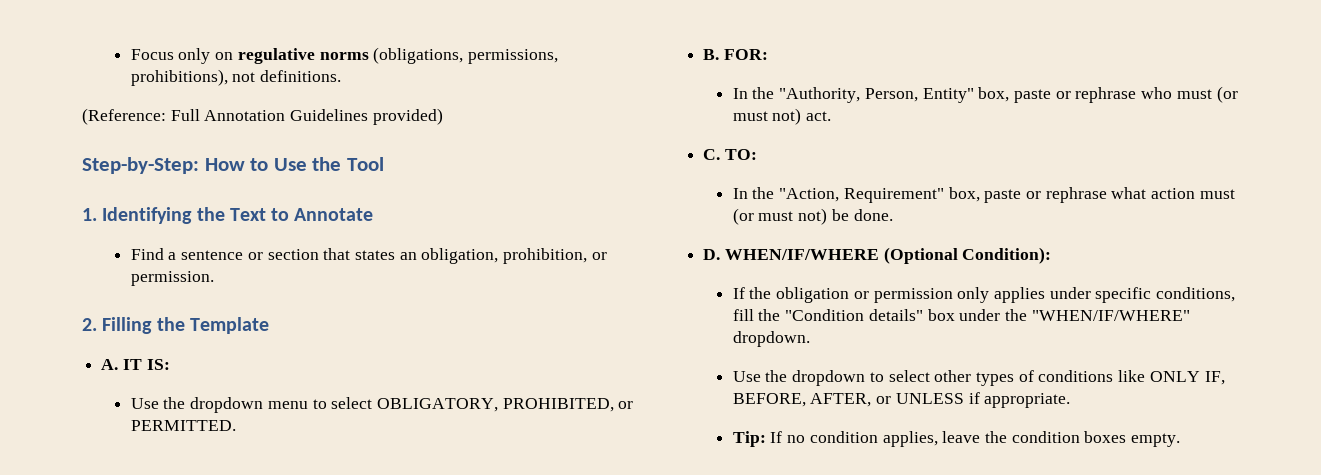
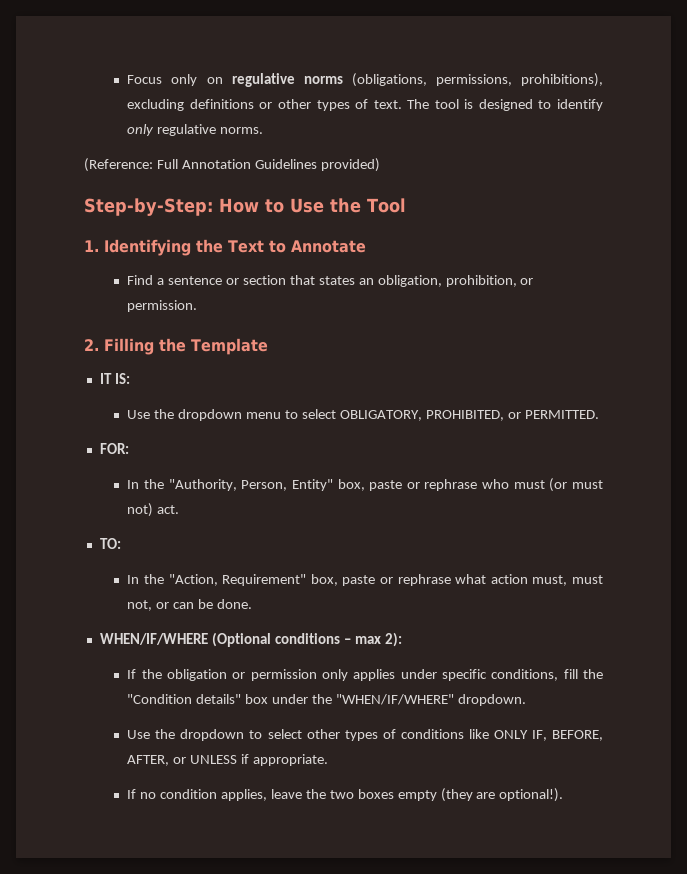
[232,70,342,82] not definitions. -> [127,99,604,111] [127,124,264,136] excluding definitions or other types of text. The tool is designed to identify only regulative norms.
[101,359,119,370] A. -> (268, 346) none
[703,49,720,60] B. -> (599, 414) none
[703,149,721,160] C. -> (180, 509) none
[1199,189,1235,199] [732,208,828,225] must (or must not) -> [532,575,603,586] [127,600,195,611] must, must not, or can
[703,249,721,260] D. -> (252, 604) none
[962,247,1052,264] Condition): -> [274,632,402,647] conditions – max 2):
[732,431,766,447] Tip: -> (328, 760) none
[1011,431,1181,447] condition boxes empty. -> [329,788,564,802] two boxes empty (they are optional!).

